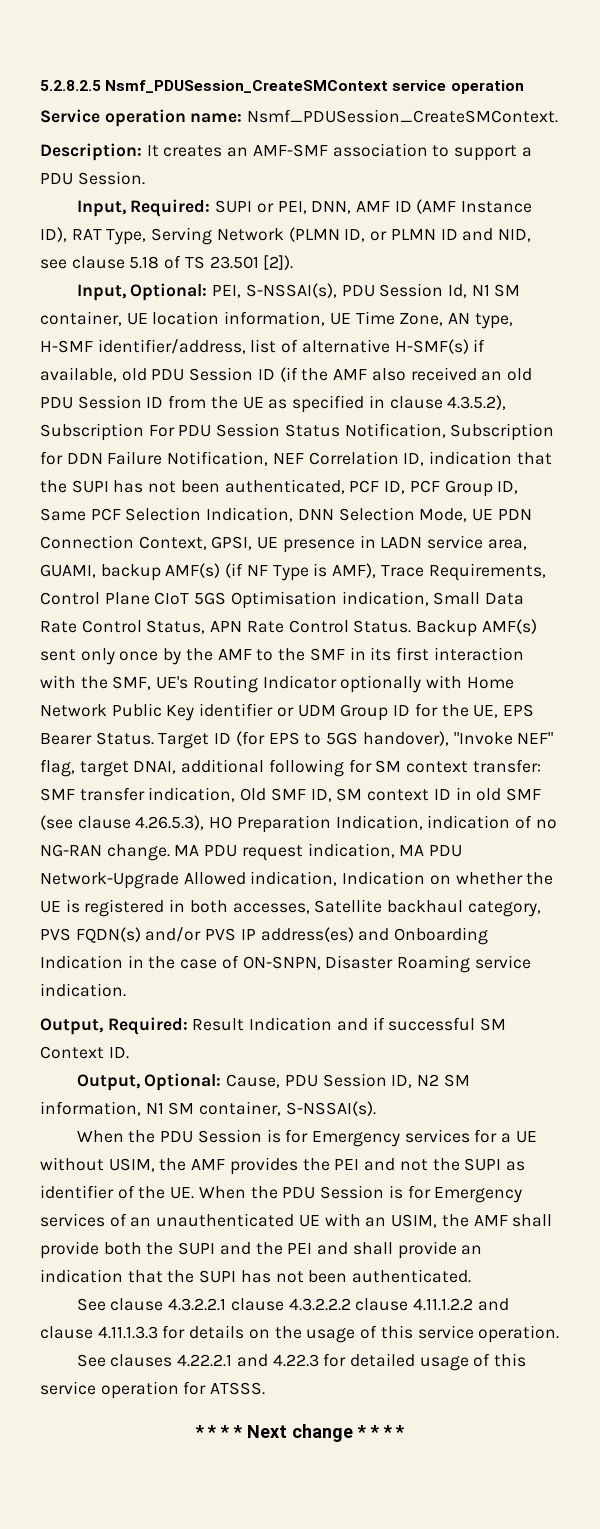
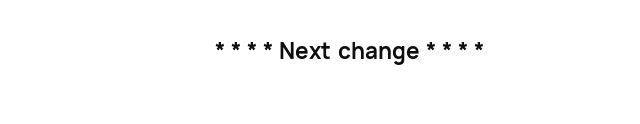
[40,80,524,94] [40,109,559,127] [40,143,532,161] [40,171,145,185] [76,199,533,217] [40,227,531,245] [40,255,294,270] [76,283,521,301] [40,311,513,329] [40,339,486,354] [40,367,532,382] [40,395,507,413] [40,423,555,441] [40,451,552,466] [40,479,519,497] [40,507,532,522] [40,535,527,553] [40,563,546,581] [40,591,525,609] [40,619,537,637] [40,647,524,665] [40,675,514,693] [40,703,534,721] [40,731,554,749] [40,759,541,777] [40,787,541,802] [40,815,557,833] [40,843,463,861] [40,871,554,889] [40,899,541,917] [40,927,489,945] [40,955,531,973] [40,983,126,997] [40,1017,507,1035] [40,1046,129,1059] [76,1073,470,1091] [40,1101,376,1116] [76,1129,537,1147] [40,1157,525,1175] [40,1185,523,1203] [40,1213,553,1228] [40,1241,483,1259] [40,1269,472,1283] [76,1298,509,1311] [40,1325,560,1343] [76,1353,527,1371] [40,1381,266,1399] 5.2.8.2.5 Nsmf_PDUSession_CreateSMContext service operation // Service operation name: Nsmf_PDUSession_CreateSMContext. // Description: It creates an AMF-SMF association to support a PDU Session. // Input, Required: SUPI or PEI, DNN, AMF ID (AMF Instance ID), RAT Type, Serving Network (PLMN ID, or PLMN ID and NID, see clause 5.18 of TS 23.501 [2]). // Input, Optional: PEI, S-NSSAI(s), PDU Session Id, N1 SM container, UE location information, UE Time Zone, AN type, H-SMF identifier/address, list of alternative H-SMF(s) if available, old PDU Session ID (if the AMF also received an old PDU Session ID from the UE as specified in clause 4.3.5.2), Subscription For PDU Session Status Notification, Subscription for DDN Failure Notification, NEF Correlation ID, indication that the SUPI has not been authenticated, PCF ID, PCF Group ID, Same PCF Selection Indication, DNN Selection Mode, UE PDN Connection Context, GPSI, UE presence in LADN service area, GUAMI, backup AMF(s) (if NF Type is AMF), Trace Requirements, Control Plane CIoT 5GS Optimisation indication, Small Data Rate Control Status, APN Rate Control Status. Backup AMF(s) sent only once by the AMF to the SMF in its first interaction with the SMF, UE's Routing Indicator optionally with Home Network Public Key identifier or UDM Group ID for the UE, EPS Bearer Status. Target ID (for EPS to 5GS handover), "Invoke NEF" flag, target DNAI, additional following for SM context transfer: SMF transfer indication, Old SMF ID, SM context ID in old SMF (see clause 4.26.5.3), HO Preparation Indication, indication of no NG-RAN change. MA PDU request indication, MA PDU Network-Upgrade Allowed indication, Indication on whether the UE is registered in both accesses, Satellite backhaul category, PVS FQDN(s) and/or PVS IP address(es) and Onboarding Indication in the case of ON-SNPN, Disaster Roaming service indication. // Output, Required: Result Indication and if successful SM Context ID. // Output, Optional: Cause, PDU Session ID, N2 SM information, N1 SM container, S-NSSAI(s). // When the PDU Session is for Emergency services for a UE without USIM, the AMF provides the PEI and not the SUPI as identifier of the UE. When the PDU Session is for Emergency services of an unauthenticated UE with an USIM, the AMF shall provide both the SUPI and the PEI and shall provide an indication that the SUPI has not been authenticated. // See clause 4.3.2.2.1 clause 4.3.2.2.2 clause 4.11.1.2.2 and clause 4.11.1.3.3 for details on the usage of this service operation. // See clauses 4.22.2.1 and 4.22.3 for detailed usage of this service operation for ATSSS. // -> (215, 50) none

